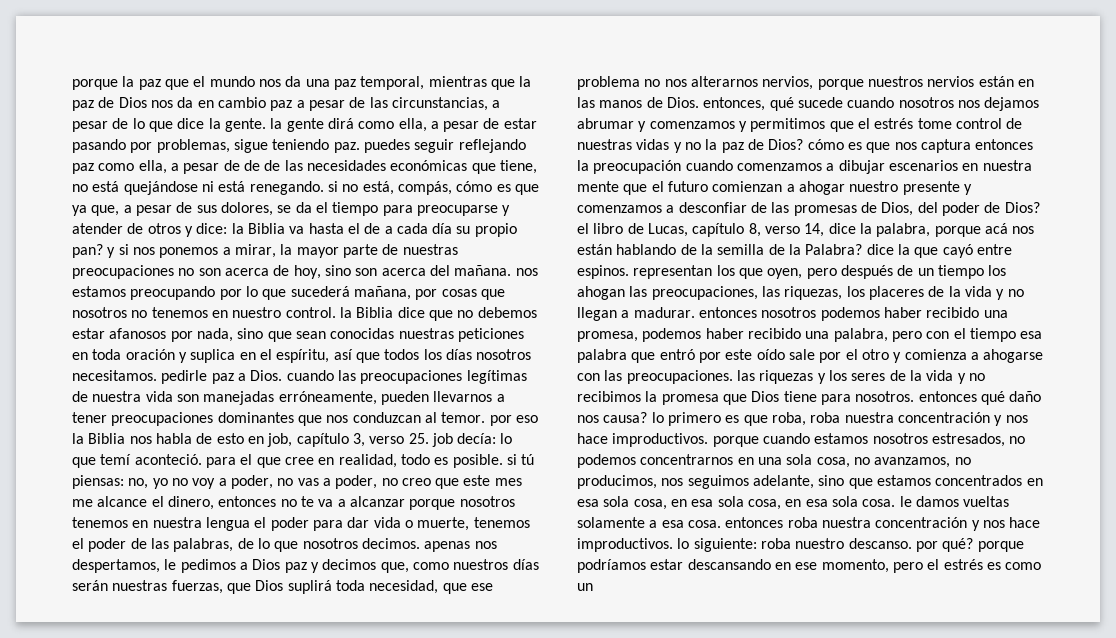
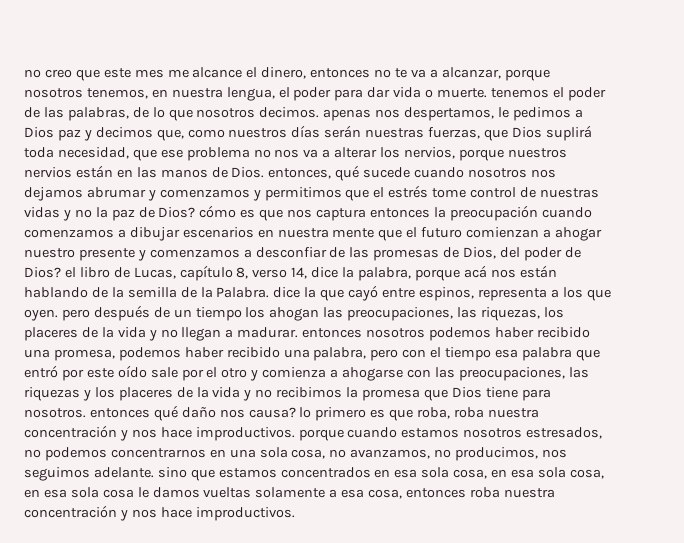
[72,76,532,90] [72,97,501,111] [72,118,537,132] [72,139,526,153] [72,160,537,174] [72,181,539,195] [72,202,511,216] [72,223,517,237] [72,244,458,258] [72,265,538,279] [72,286,505,300] [72,307,537,321] [72,328,524,342] [72,349,532,363] [72,370,527,384] [72,391,505,405] [72,412,538,426] [72,433,513,447] [72,454,535,468] [72,475,378,489] porque la paz que el mundo nos da una paz temporal, mientras que la paz de Dios nos da en cambio paz a pesar de las circunstancias, a pesar de lo que dice la gente. la gente dirá como ella, a pesar de estar pasando por problemas, sigue teniendo paz. puedes seguir reflejando paz como ella, a pesar de de de las necesidades económicas que tiene, no está quejándose ni está renegando. si no está, compás, cómo es que ya que, a pesar de sus dolores, se da el tiempo para preocuparse y atender de otros y dice: la Biblia va hasta el de a cada día su propio pan? y si nos ponemos a mirar, la mayor parte de nuestras preocupaciones no son acerca de hoy, sino son acerca del mañana. nos estamos preocupando por lo que sucederá mañana, por cosas que nosotros no tenemos en nuestro control. la Biblia dice que no debemos estar afanosos por nada, sino que sean conocidas nuestras peticiones en toda oración y suplica en el espíritu, así que todos los días nosotros necesitamos. pedirle paz a Dios. cuando las preocupaciones legítimas de nuestra vida son manejadas erróneamente, pueden llevarnos a tener preocupaciones dominantes que nos conduzcan al temor. por eso la Biblia nos habla de esto en job, capítulo 3, verso 25. job decía: lo que temí aconteció. para el que cree en realidad, todo es posible. si tú piensas: no, yo no voy a poder, no vas a poder, -> (24, 73) none
[349,496,405,507] alcanzar -> [441,67,501,79] alcanzar,
[72,517,250,531] tenemos en nuestra lengua -> [86,87,275,101] tenemos, en nuestra lengua,
[417,517,470,531] muerte, -> [437,88,488,98] muerte.
[690,76,758,87] alterarnos -> [303,147,401,158] va a alterar los
[805,244,863,255] Palabra? -> [216,287,270,298] Palabra.
[577,265,713,279] espinos. representan -> [418,287,559,301] espinos, representa a
[767,268,803,279] oyen, -> [24,309,58,321] oyen.
[626,370,733,384] preocupaciones. -> [458,367,565,381] preocupaciones,
[851,373,886,381] seres -> [118,387,173,401] placeres
[752,475,814,489] adelante, -> [93,467,154,478] adelante.
[862,499,896,507] cosa. -> [102,489,134,498] cosa
[687,520,721,528] cosa. -> [368,489,403,499] cosa,
[677,538,1024,552] [577,559,1042,573] [577,583,593,591] lo siguiente: roba nuestro descanso. por qué? porque podríamos estar descansando en ese momento, pero el estrés es como un -> (295, 514) none

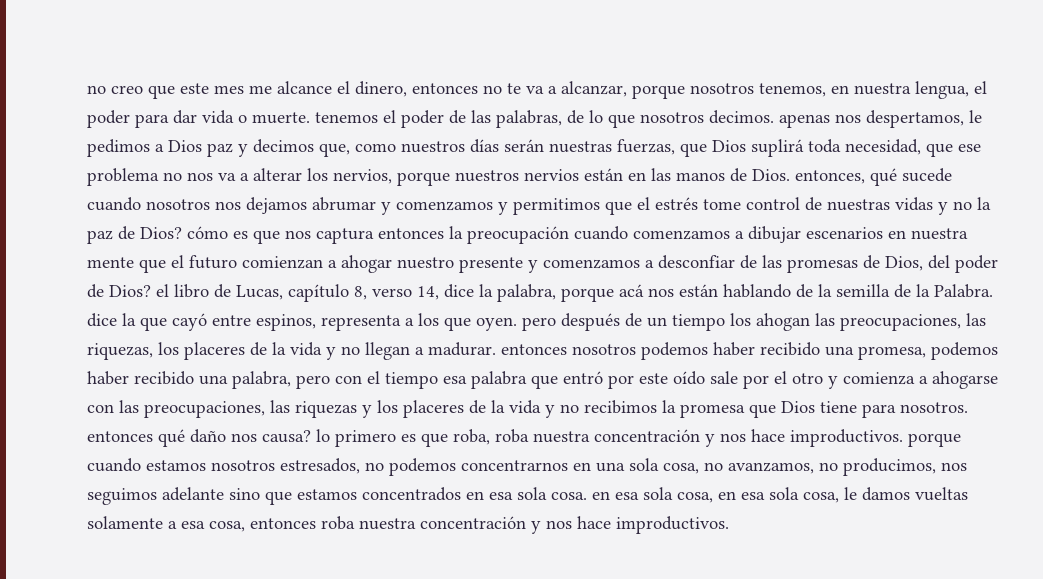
[93,467,154,478] adelante. -> [162,487,224,501] adelante
(450, 472) none -> [551,487,673,500] cosa. en esa sola
[24,487,134,498] en esa sola cosa -> (839, 497) none

